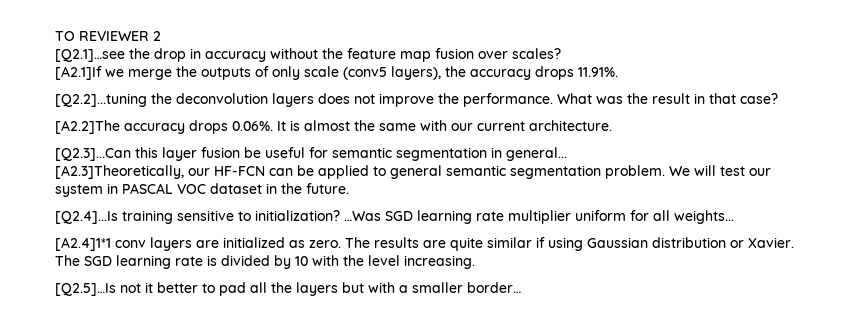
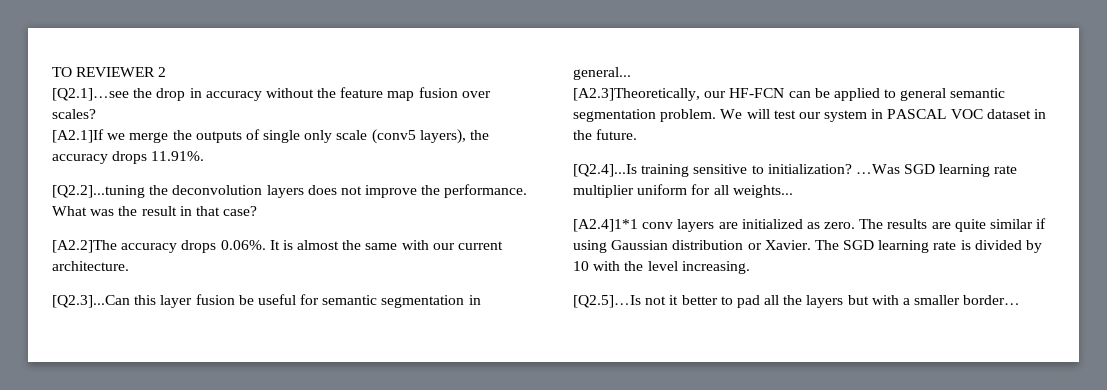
(269, 71) none -> [263,130,301,143] single

